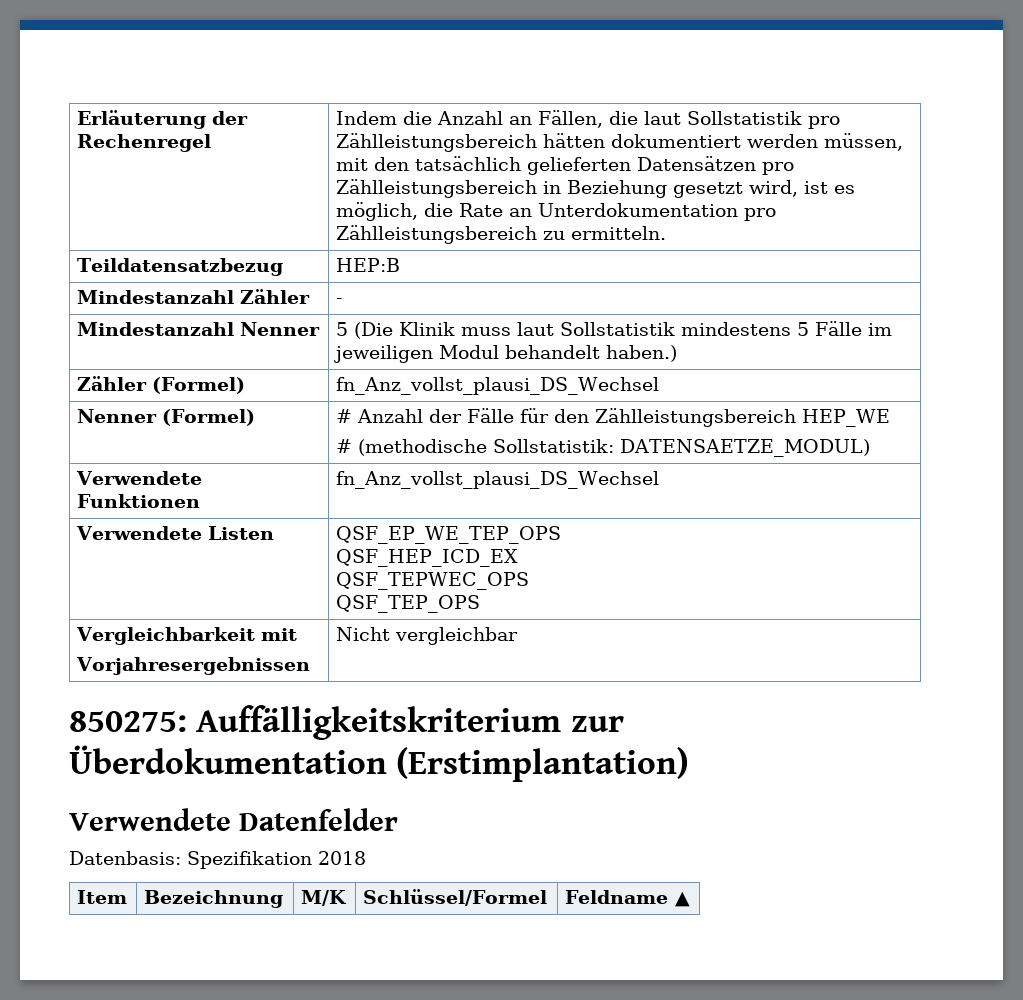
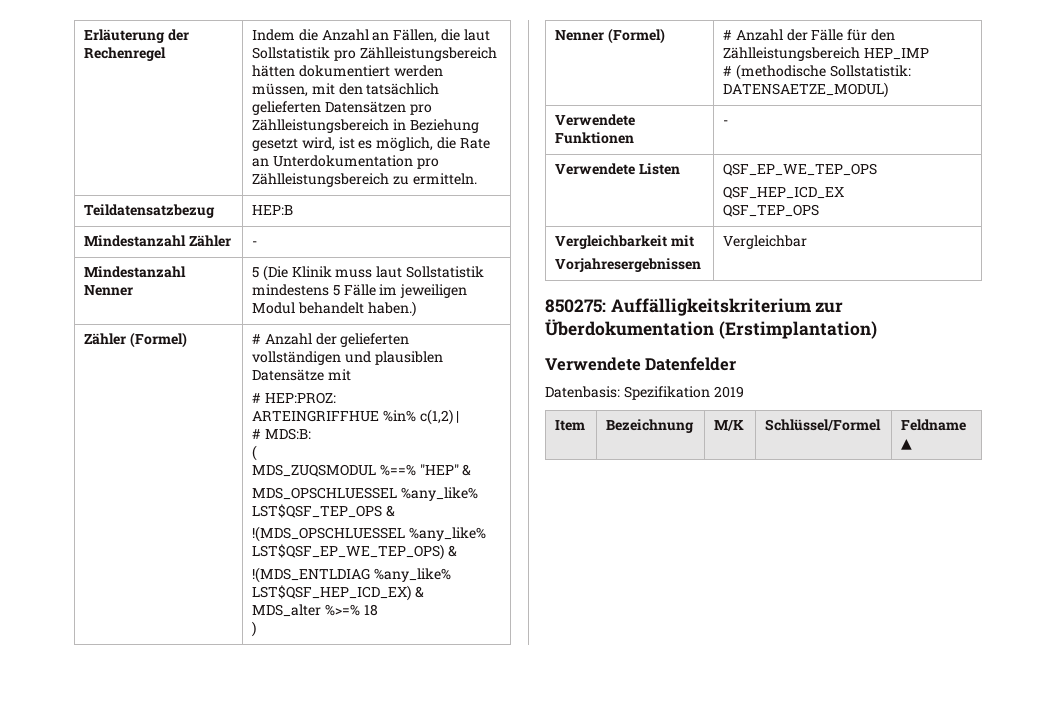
[336,377,660,395] fn_Anz_vollst_plausi_DS_Wechsel -> [252,333,410,347] [252,351,443,365] [252,369,351,381] [252,392,336,404] [252,409,460,425] [252,428,311,440] [252,445,258,461] [252,464,472,477] [252,487,478,501] [252,504,395,518] [252,526,486,542] [252,544,457,560] [252,567,451,583] [252,585,424,601] [252,604,378,617] [252,621,257,637] # Anzahl der gelieferten vollständigen und plausiblen Datensätze mit // # HEP:PROZ: // ARTEINGRIFFHUE %in% c(1,2) | // # MDS:B: // ( // MDS_ZUQSMODUL %==% "HEP" & // MDS_OPSCHLUESSEL %any_like% LST$QSF_TEP_OPS & // !(MDS_OPSCHLUESSEL %any_like% LST$QSF_EP_WE_TEP_OPS) & // !(MDS_ENTLDIAG %any_like% LST$QSF_HEP_ICD_EX) & // MDS_alter %>=% 18 // )
[802,409,891,427] HEP_WE -> [863,48,929,60] HEP_IMP
[336,471,660,489] fn_Anz_vollst_plausi_DS_Wechsel -> [723,120,729,125] -
[336,572,530,590] // QSF_TEPWEC_OPS -> (845, 192) none
[336,627,519,645] Nicht vergleichbar -> [723,235,808,249] Vergleichbar
[318,851,366,865] 2018 -> [713,386,744,398] 2019

